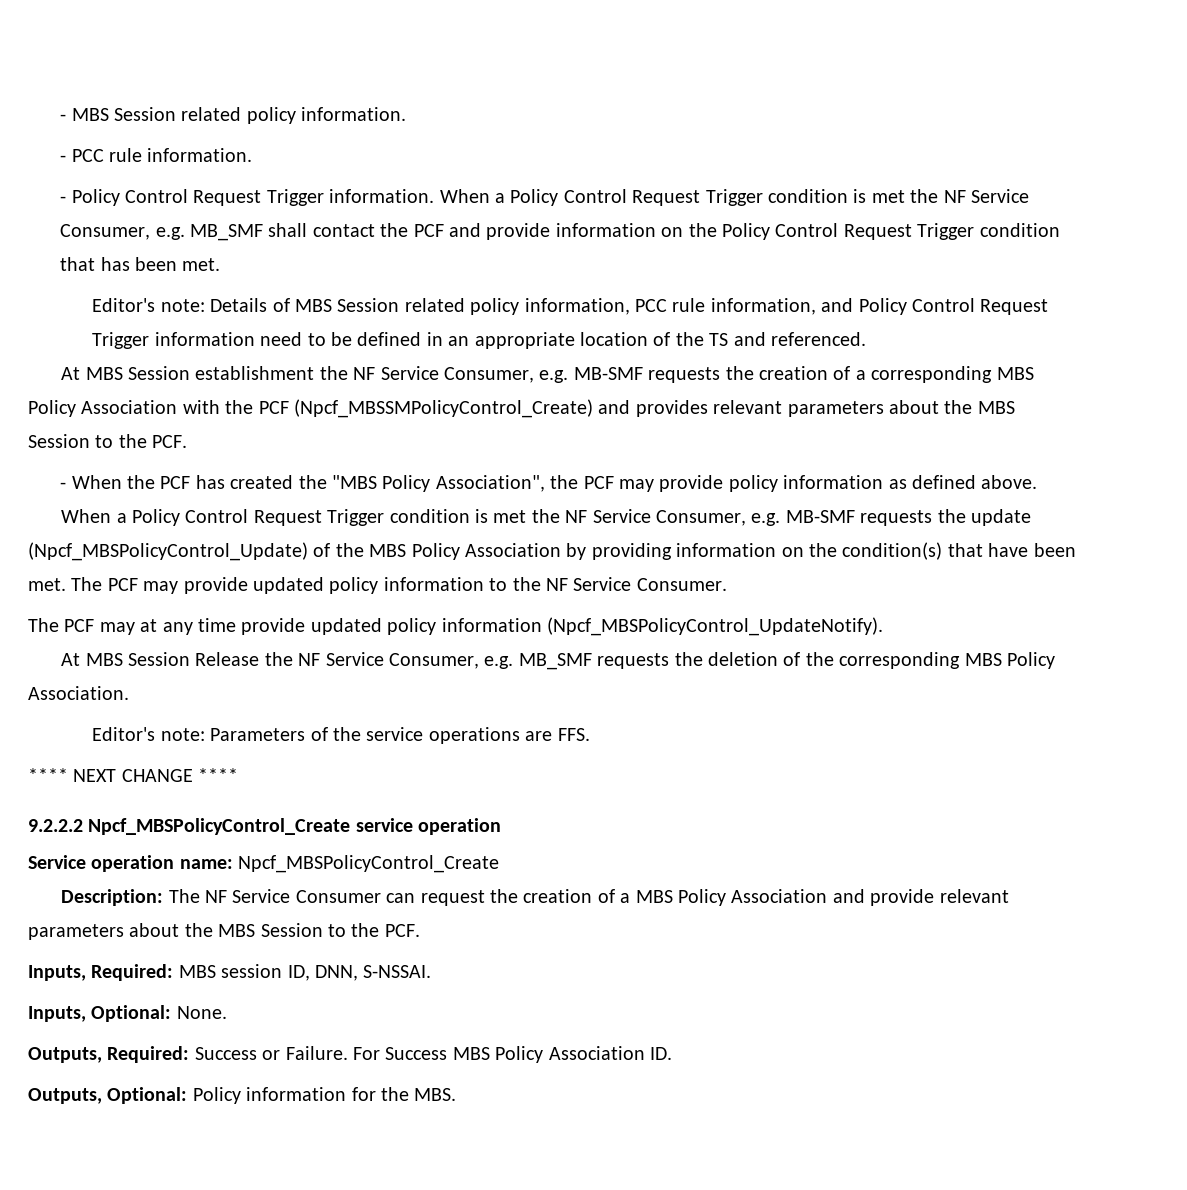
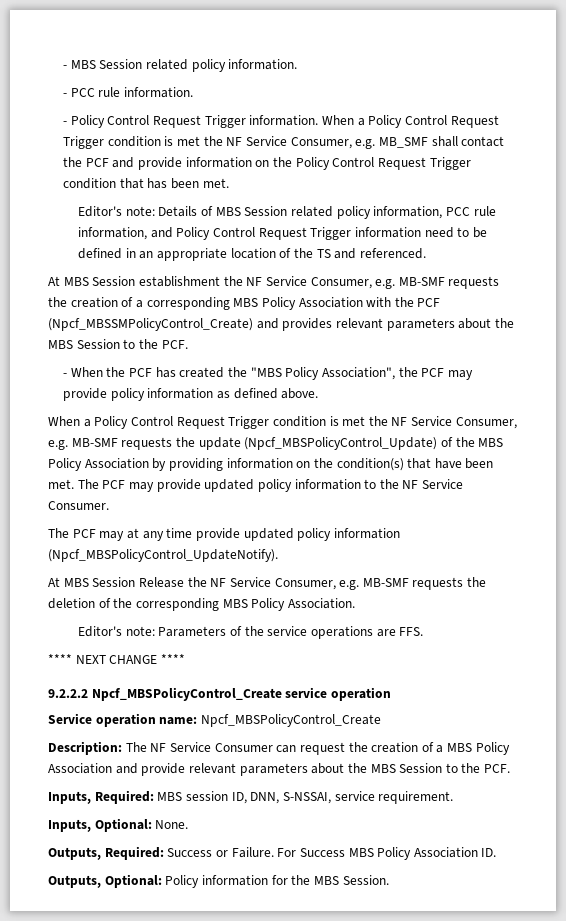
[518,653,592,670] MB_SMF -> [362,578,409,587] MB-SMF
[363,965,432,978] S-NSSAI. -> [282,791,454,804] S-NSSAI, service requirement.
[414,1088,457,1101] MBS. -> [313,875,389,885] MBS Session.

